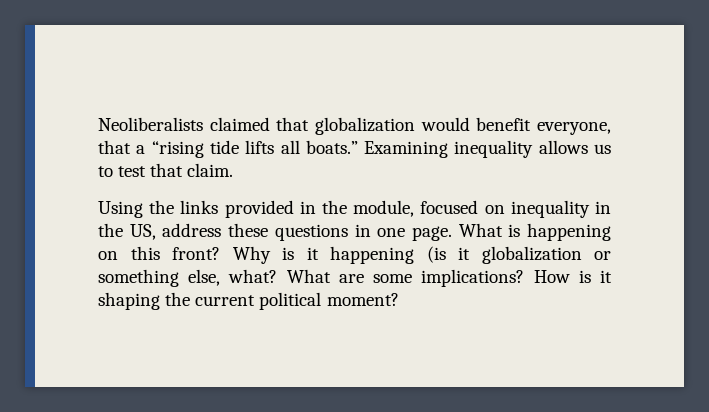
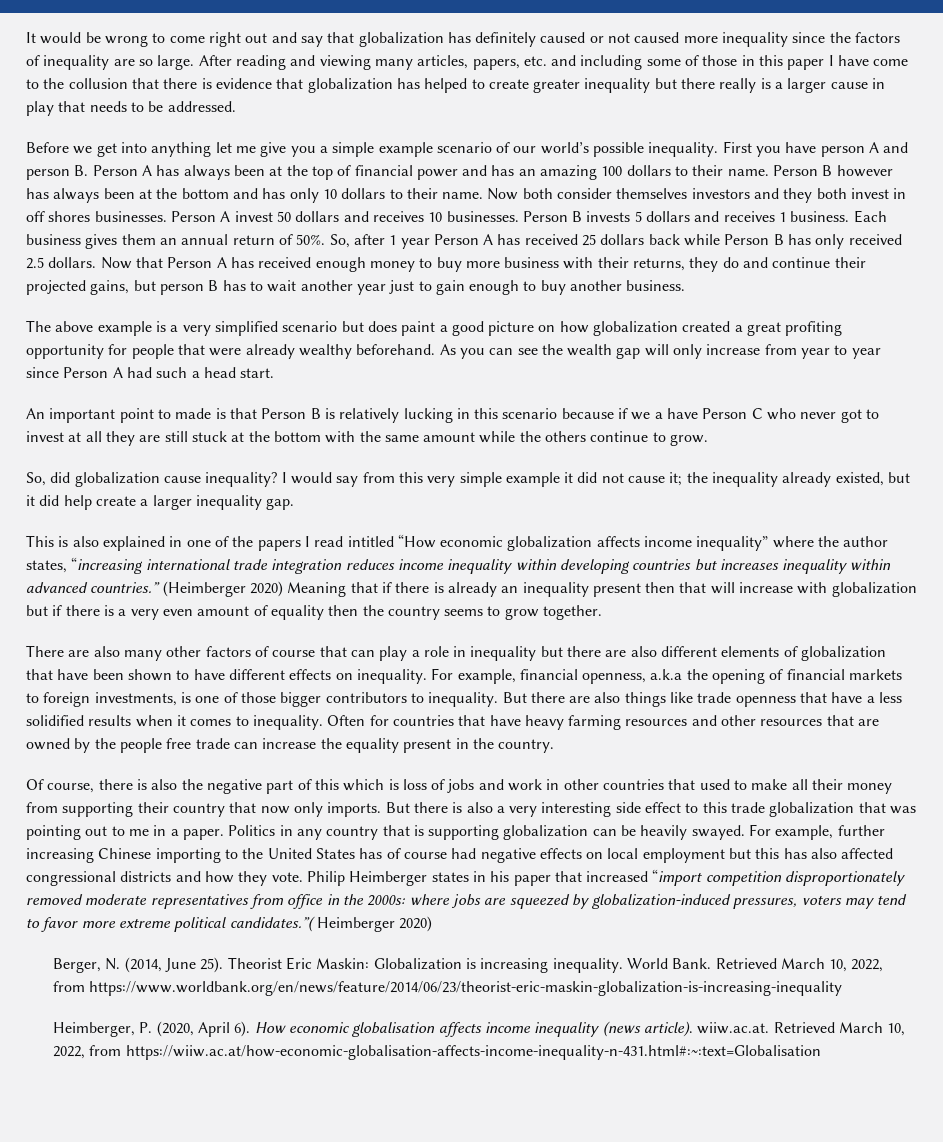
[98,117,612,135] [98,140,611,158] [98,163,234,177] [98,200,611,218] [98,223,611,241] [98,246,611,264] [98,269,612,287] [98,292,399,310] Neoliberalists claimed that globalization would benefit everyone, that a “rising tide lifts all boats.” Examining inequality allows us to test that claim. // Using the links provided in the module, focused on inequality in the US, address these questions in one page. What is happening on this front? Why is it happening (is it globalization or something else, what? What are some implications? How is it shaping the current political moment? -> [26,32,901,47] [26,55,909,70] [26,78,886,93] [26,101,236,116] [26,141,909,157] [26,165,893,180] [26,188,907,203] [26,210,887,223] [26,234,902,249] [26,257,866,272] [26,280,686,295] [26,320,843,336] [26,344,881,359] [26,367,275,378] [26,408,880,423] [26,431,709,446] [26,472,911,487] [26,495,295,510] [26,534,889,551] [26,557,892,574] [26,581,917,597] [26,605,603,620] [26,645,887,661] [26,668,903,684] [26,692,903,707] [26,715,880,730] [26,738,555,753] [26,779,893,794] [26,802,917,817] [26,824,885,840] [26,848,894,863] [26,869,906,886] [26,894,908,909] [26,916,433,932] [53,957,884,973] [53,981,843,996] [53,1021,906,1037] [53,1045,821,1060] It would be wrong to come right out and say that globalization has definitely caused or not caused more inequality since the factors of inequality are so large. After reading and viewing many articles, papers, etc. and including some of those in this paper I have come to the collusion that there is evidence that globalization has helped to create greater inequality but there really is a larger cause in play that needs to be addressed. // Before we get into anything let me give you a simple example scenario of our world’s possible inequality. First you have person A and person B. Person A has always been at the top of financial power and has an amazing 100 dollars to their name. Person B however has always been at the bottom and has only 10 dollars to their name. Now both consider themselves investors and they both invest in off shores businesses. Person A invest 50 dollars and receives 10 businesses. Person B invests 5 dollars and receives 1 business. Each business gives them an annual return of 50%. So, after 1 year Person A has received 25 dollars back while Person B has only received 2.5 dollars. Now that Person A has received enough money to buy more business with their returns, they do and continue their projected gains, but person B has to wait another year just to gain enough to buy another business. // The above example is a very simplified scenario but does paint a good picture on how globalization created a great profiting opportunity for people that were already wealthy beforehand. As you can see the wealth gap will only increase from year to year since Person A had such a head start. // An important point to made is that Person B is relatively lucking in this scenario because if we a have Person C who never got to invest at all they are still stuck at the bottom with the same amount while the others continue to grow. // So, did globalization cause inequality? I would say from this very simple example it did not cause it; the inequality already existed, but it did help create a larger inequality gap. // This is also explained in one of the papers I read intitled “How economic globalization affects income inequality” where the author states, “increasing international trade integration reduces income inequality within developing countries but increases inequality within advanced countries.” (Heimberger 2020) Meaning that if there is already an inequality present then that will increase with globalization but if there is a very even amount of equality then the country seems to grow together. // There are also many other factors of course that can play a role in inequality but there are also different elements of globalization that have been shown to have different effects on inequality. For example, financial openness, a.k.a the opening of financial markets to foreign investments, is one of those bigger contributors to inequality. But there are also things like trade openness that have a less solidified results when it comes to inequality. Often for countries that have heavy farming resources and other resources that are owned by the people free trade can increase the equality present in the country. // Of course, there is also the negative part of this which is loss of jobs and work in other countries that used to make all their money from supporting their country that now only imports. But there is also a very interesting side effect to this trade globalization that was pointing out to me in a paper. Politics in any country that is supporting globalization can be heavily swayed. For example, further increasing Chinese importing to the United States has of course had negative effects on local employment but this has also affected congressional districts and how they vote. Philip Heimberger states in his paper that increased “import competition disproportionately removed moderate representatives from office in the 2000s: where jobs are squeezed by globalization-induced pressures, voters may tend to favor more extreme political candidates.”( Heimberger 2020) // Berger, N. (2014, June 25). Theorist Eric Maskin: Globalization is increasing inequality. World Bank. Retrieved March 10, 2022, from https://www.worldbank.org/en/news/feature/2014/06/23/theorist-eric-maskin-globalization-is-increasing-inequality // Heimberger, P. (2020, April 6). How economic globalisation affects income inequality (news article). wiiw.ac.at. Retrieved March 10, 2022, from https://wiiw.ac.at/how-economic-globalisation-affects-income-inequality-n-431.html#:~:text=Globalisation

